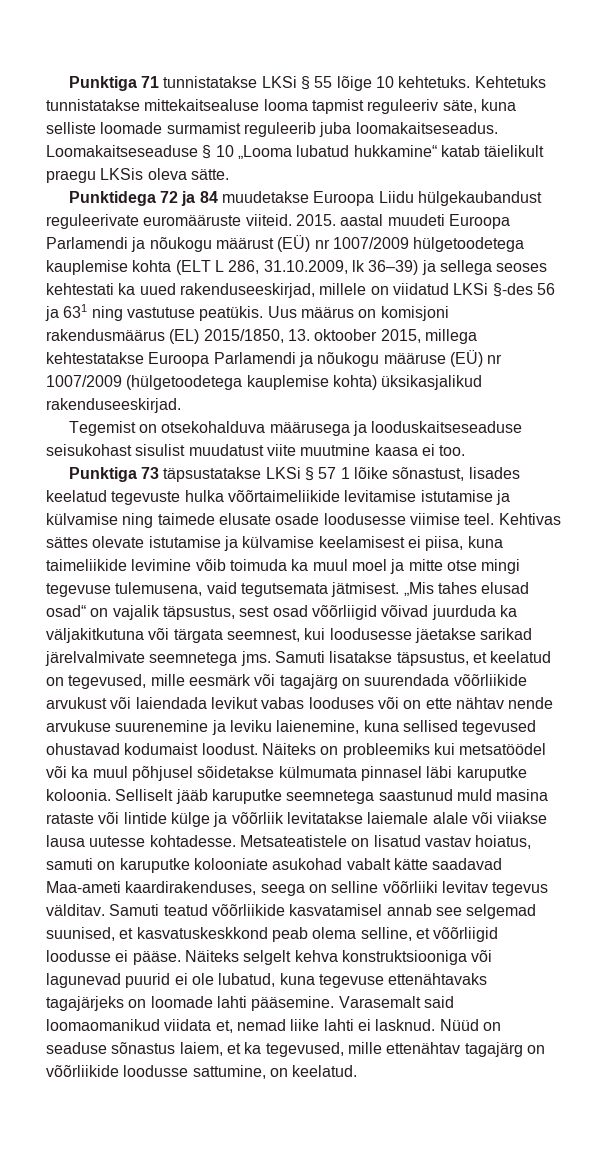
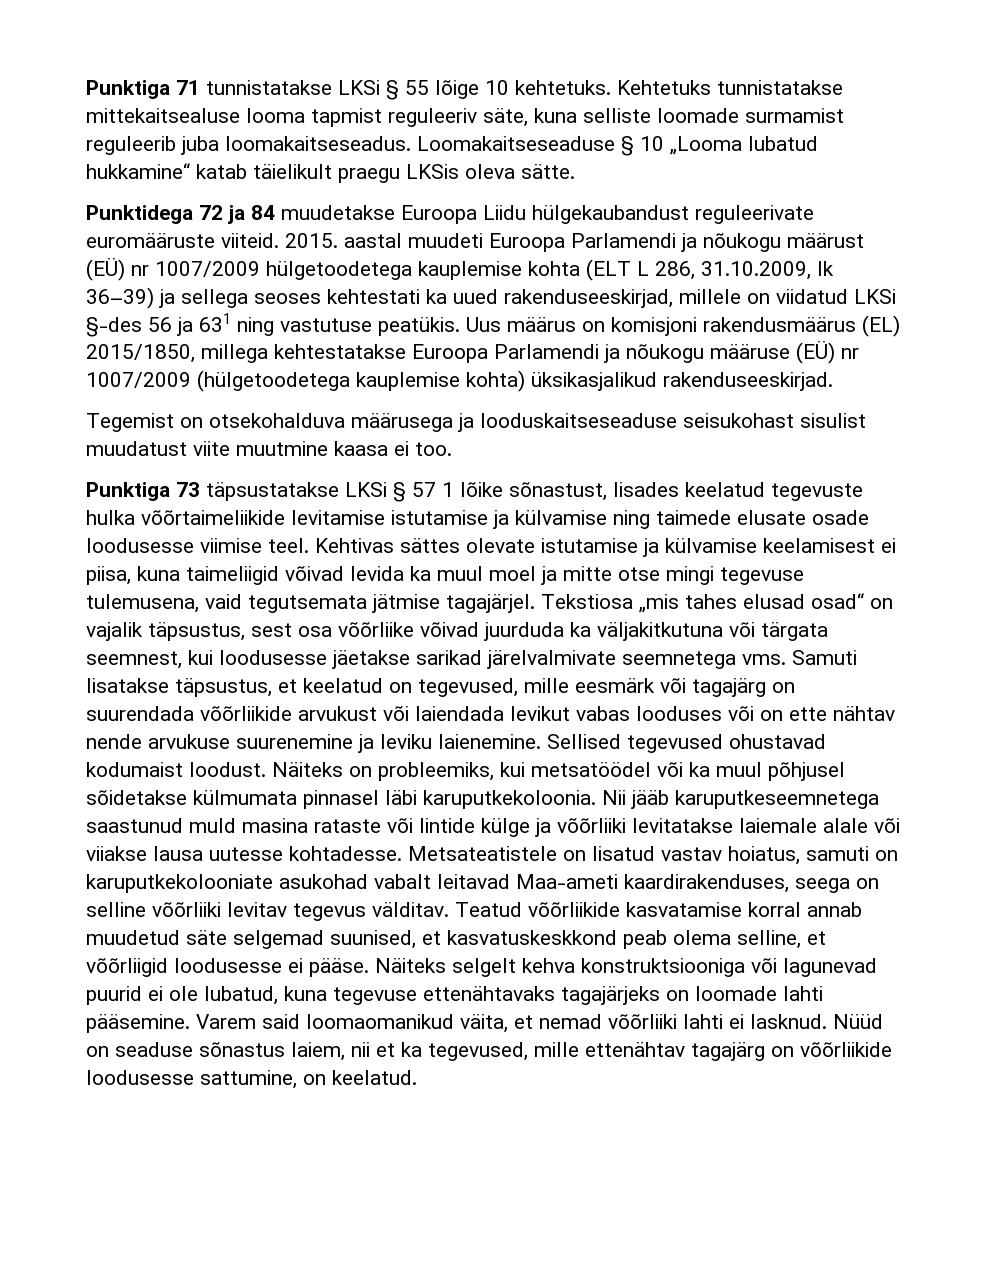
[287,329,421,343] 13. oktoober 2015, -> (195, 353) none
[46,559,287,571] taimeliikide levimine võib toimuda -> [186,566,404,585] taimeliigid võivad levida
[331,582,434,597] jätmisest. „Mis -> [372,594,679,613] jätmise tagajärjel. Tekstiosa „mis
[272,605,377,620] osad võõrliigid -> [298,622,414,637] osa võõrliike
[240,651,271,666] jms. -> [742,654,786,665] vms.
[276,720,458,734] laienemine, kuna sellised -> [438,734,621,749] laienemine. Sellised
[342,743,430,758] probleemiks -> [378,762,494,781] probleemiks,
[456,766,527,781] [46,789,375,804] karuputke koloonia. Selliselt jääb karuputke seemnetega -> [423,790,879,809] karuputkekoloonia. Nii jääb karuputkeseemnetega
[231,812,284,824] võõrliik -> [557,818,626,833] võõrliiki
[119,858,503,873] karuputke kolooniate asukohad vabalt kätte saadavad -> [86,874,510,893] karuputkekolooniate asukohad vabalt leitavad
[109,904,462,916] Samuti teatud võõrliikide kasvatamisel annab see -> [455,902,862,917] [86,930,227,945] Teatud võõrliikide kasvatamise korral annab muudetud säte
[46,950,111,962] loodusse -> [174,958,282,973] loodusesse
[338,996,421,1008] Varasemalt -> [196,1014,256,1029] Varem
[164,1019,320,1033] viidata et, nemad liike -> [460,1014,677,1033] väita, et nemad võõrliiki
(223, 1049) none -> [351,1042,370,1057] nii
[123,1065,189,1077] loodusse -> [86,1070,194,1085] loodusesse

